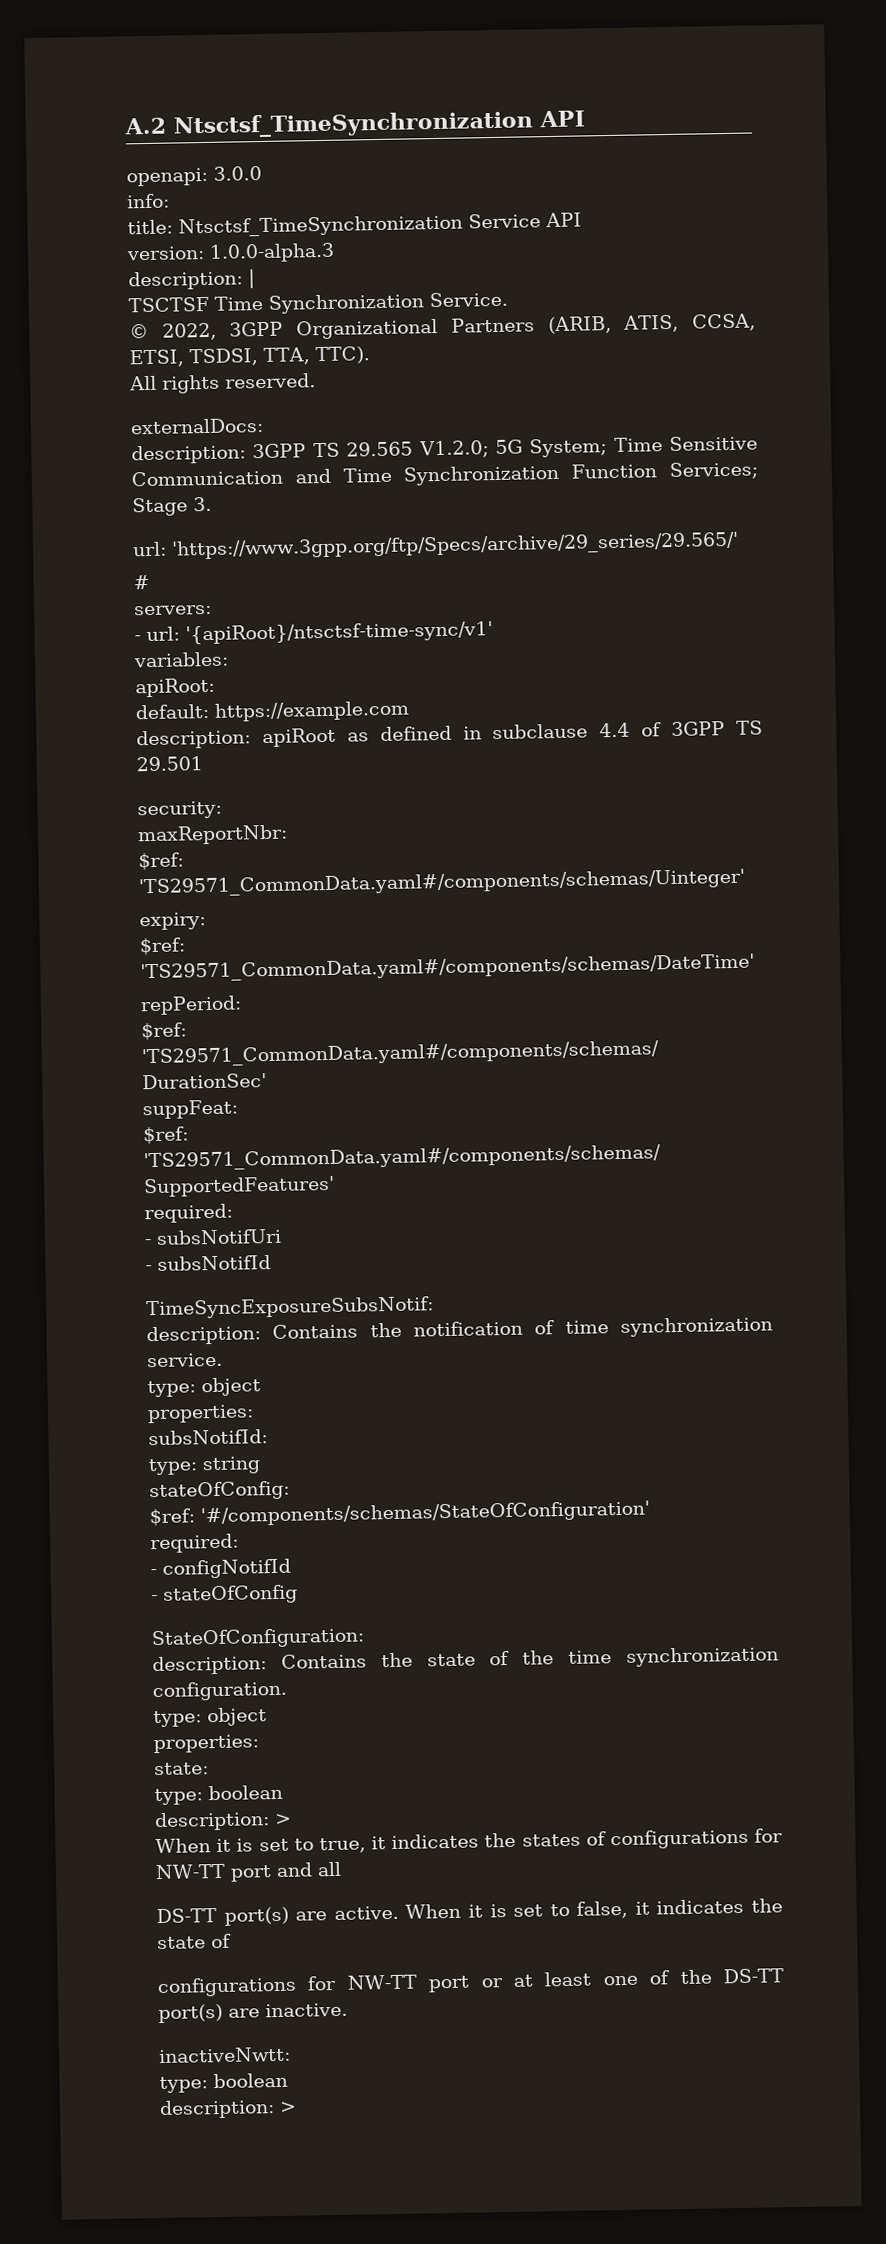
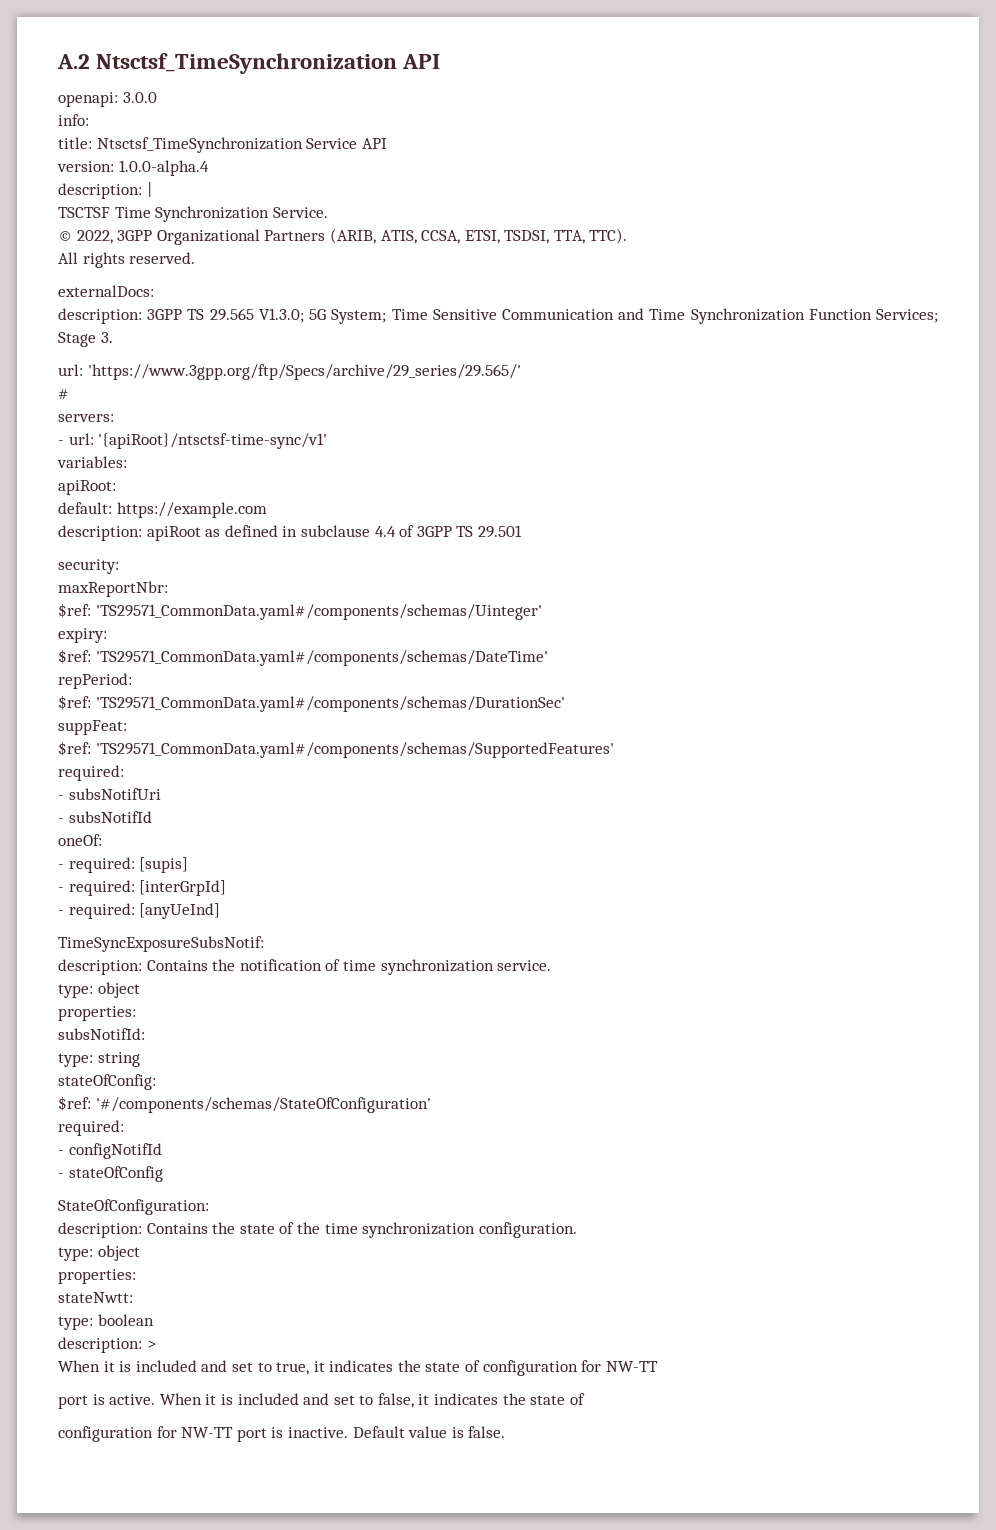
[209,242,335,263] 1.0.0-alpha.3 -> [118,160,209,176] 1.0.0-alpha.4
[418,440,489,459] V1.2.0; -> [258,308,304,323] V1.3.0;
(271, 1263) none -> [58,834,102,846] [58,857,189,873] [58,880,227,896] [58,903,221,919] // oneOf: // - required: [supis] // - required: [interGrpId] // - required: [anyUeInd]
[154,1762,209,1776] state: -> [58,1292,133,1303] stateNwtt:
(254, 1845) none -> [135,1360,228,1372] included and
[521,1828,783,1850] [155,1861,342,1882] [156,1906,328,1926] states of configurations for NW-TT port and all // DS-TT port(s) are -> [425,1360,658,1376] [58,1394,105,1409] state of configuration for NW-TT // port is
(507, 1911) none -> [237,1393,330,1405] included and
[157,1968,784,1998] [158,2002,348,2024] [158,2046,291,2064] [159,2072,288,2094] [159,2099,297,2120] configurations for NW-TT port or at least one of the DS-TT port(s) are inactive. // inactiveNwtt: // type: boolean // description: > -> [58,1426,506,1442] configuration for NW-TT port is inactive. Default value is false.

